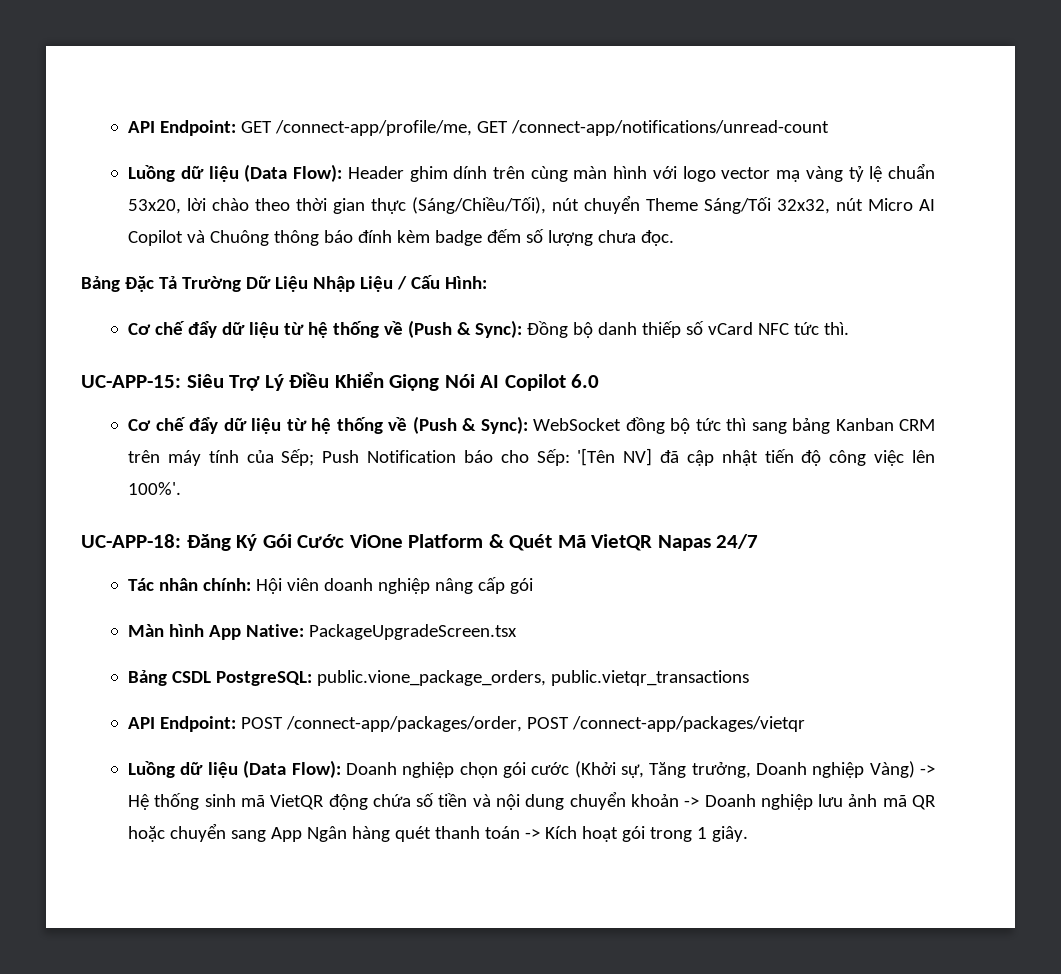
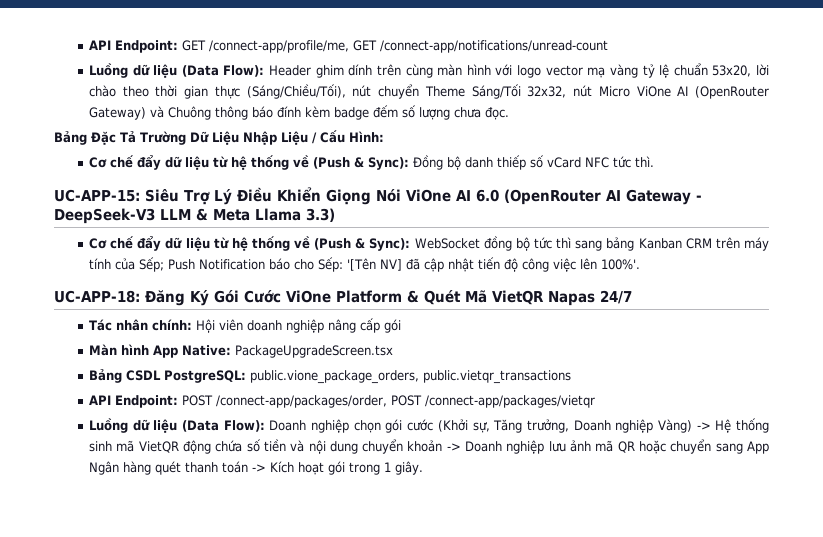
[919,199,935,211] [128,230,184,246] AI Copilot -> [636,86,770,99] [88,107,146,120] ViOne AI (OpenRouter Gateway)
[480,374,566,391] AI Copilot -> [405,189,471,202] ViOne AI
(600, 381) none -> [503,189,702,205] [54,208,335,224] (OpenRouter AI Gateway - DeepSeek-V3 LLM & Meta Llama 3.3)

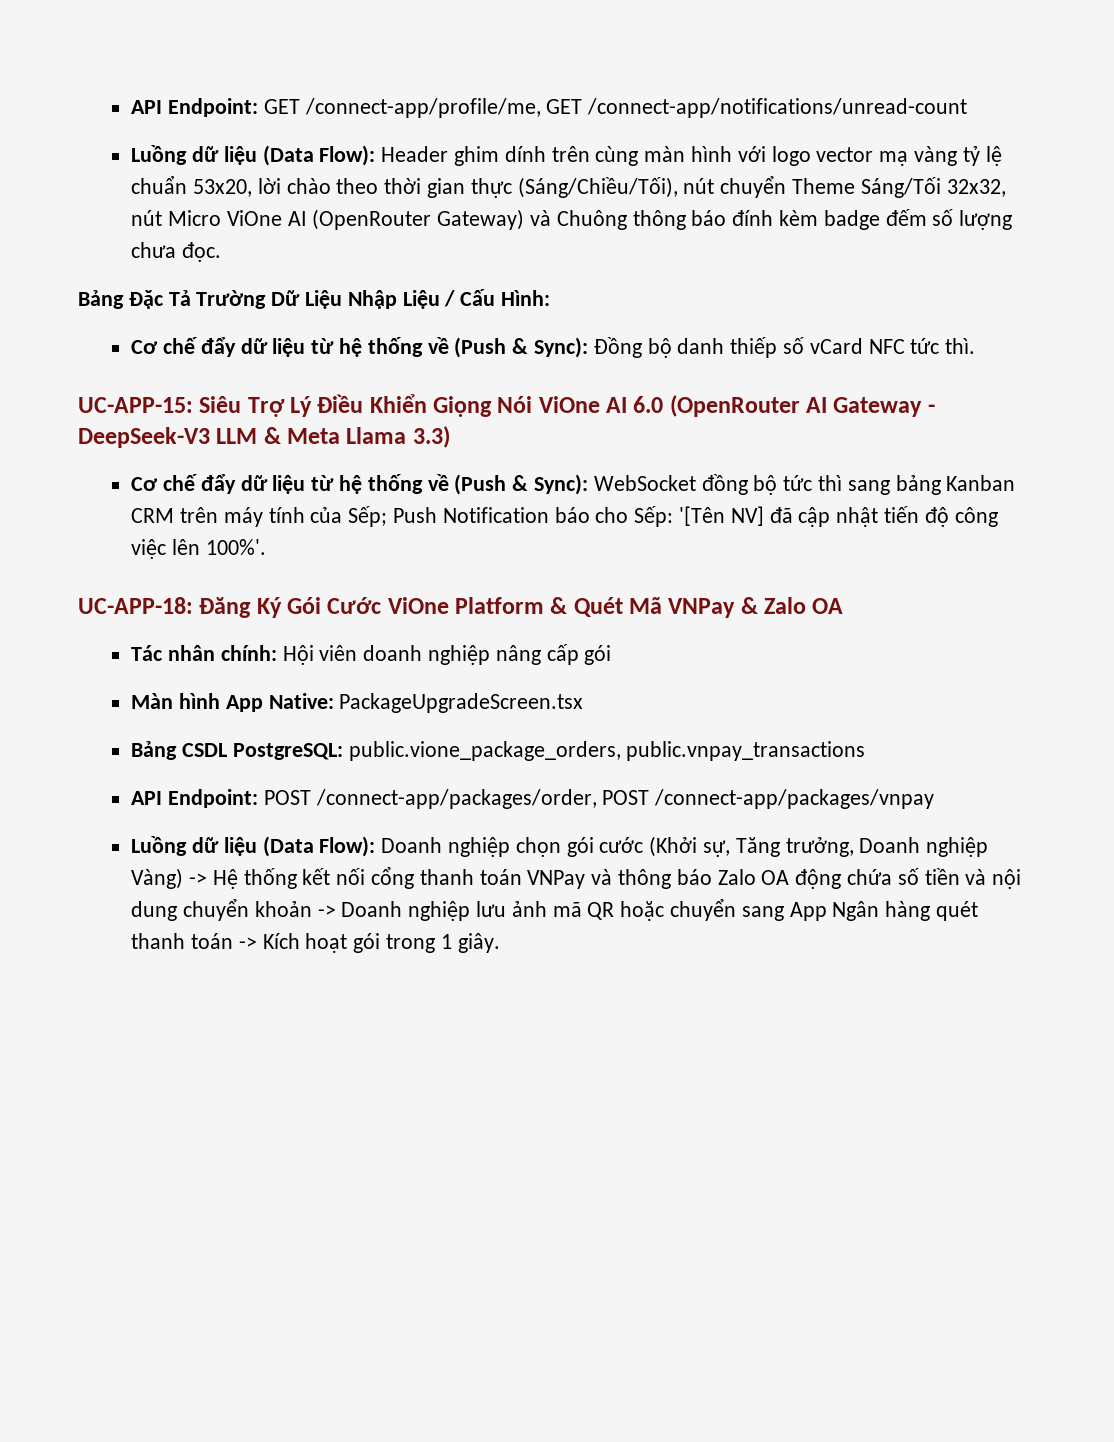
[491,290,632,306] VietQR Napas 24/7 -> [668,597,844,618] VNPay & Zalo OA
[422,370,571,384] public.vietqr_transactions -> [626,741,866,761] public.vnpay_transactions
[424,395,595,408] /connect-app/packages/vietqr -> [654,789,935,809] /connect-app/packages/vnpay
[88,440,179,453] sinh mã VietQR -> [302,867,790,889] kết nối cổng thanh toán VNPay và thông báo Zalo OA

